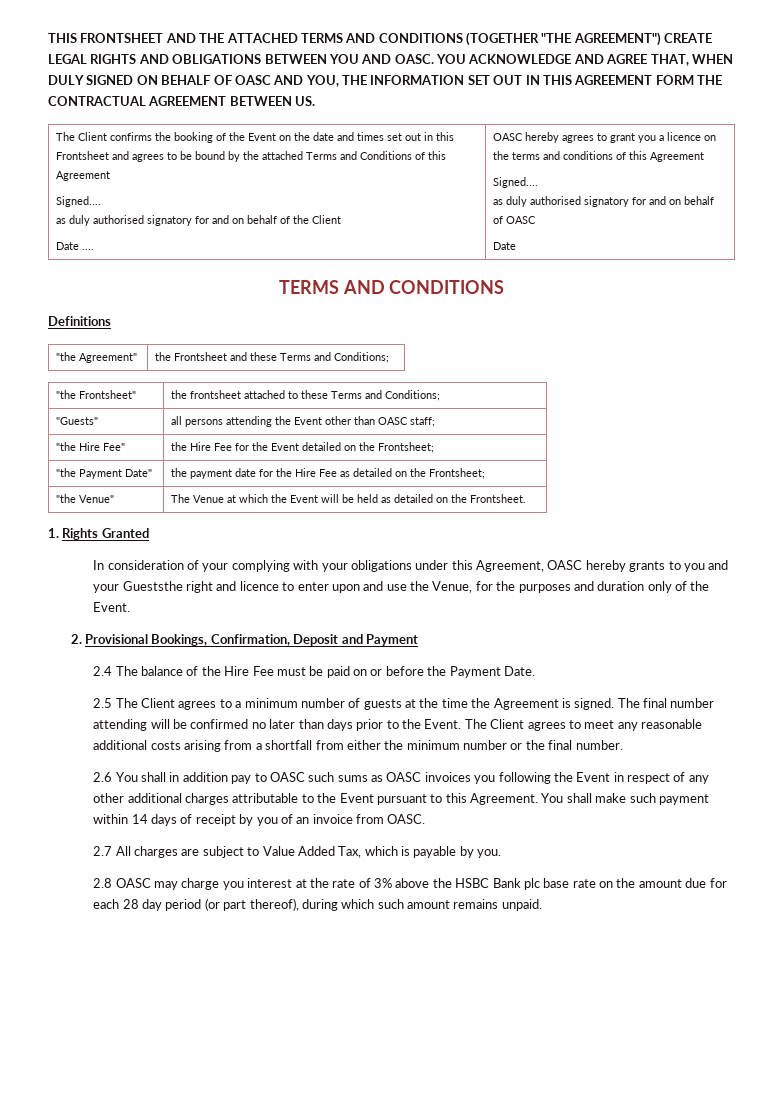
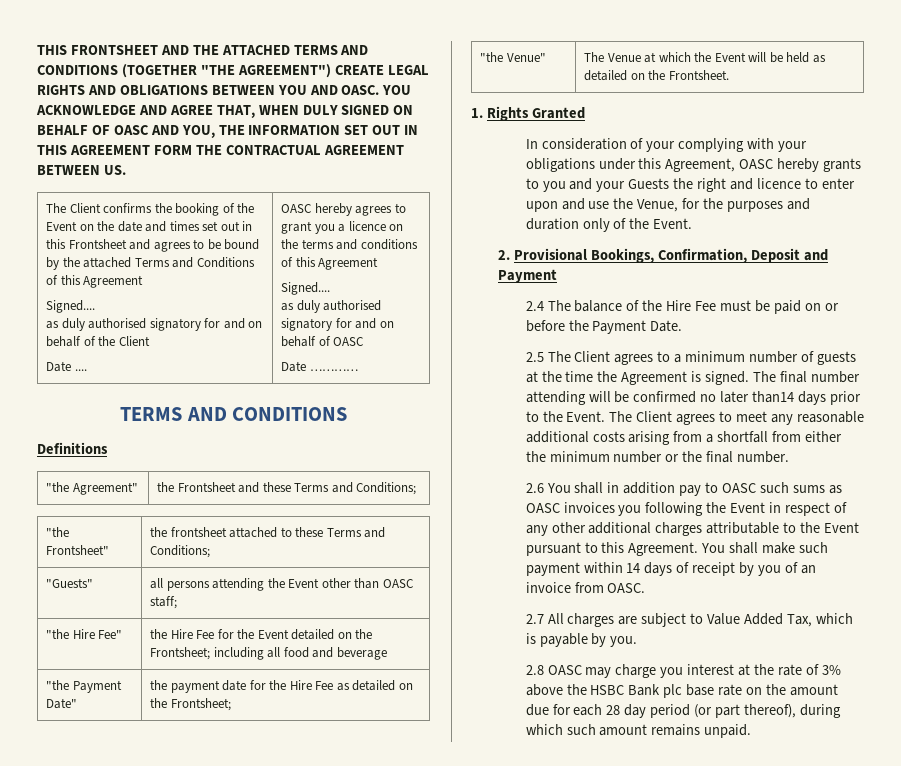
(517, 246) none -> [309,369,358,371] …………
(435, 447) none -> [213,647,387,660] including all food and beverage
[122,581,183,591] Gueststhe -> [628,178,694,189] Guests the
[298,719,324,729] than -> [752,391,795,403] than14

